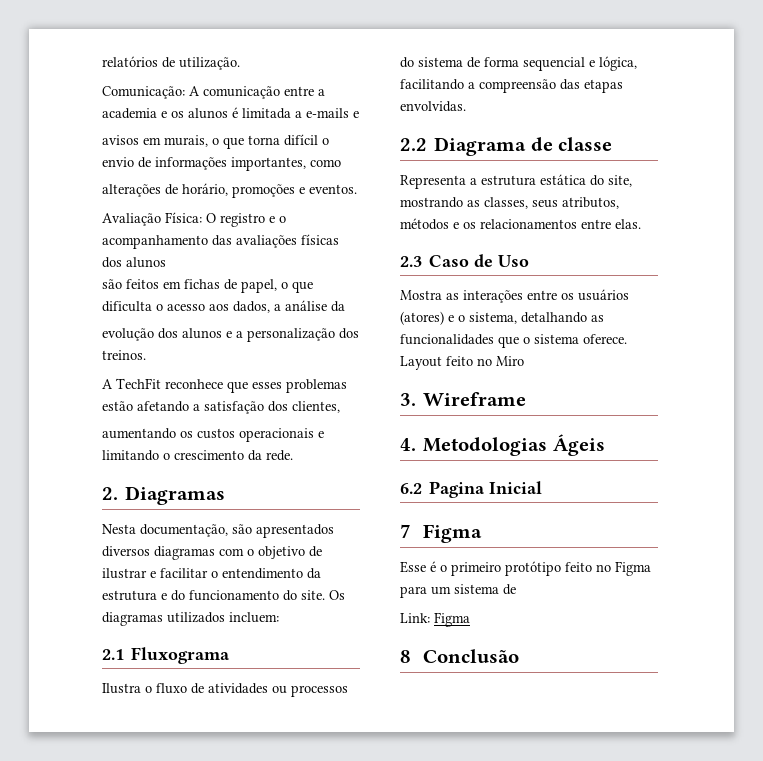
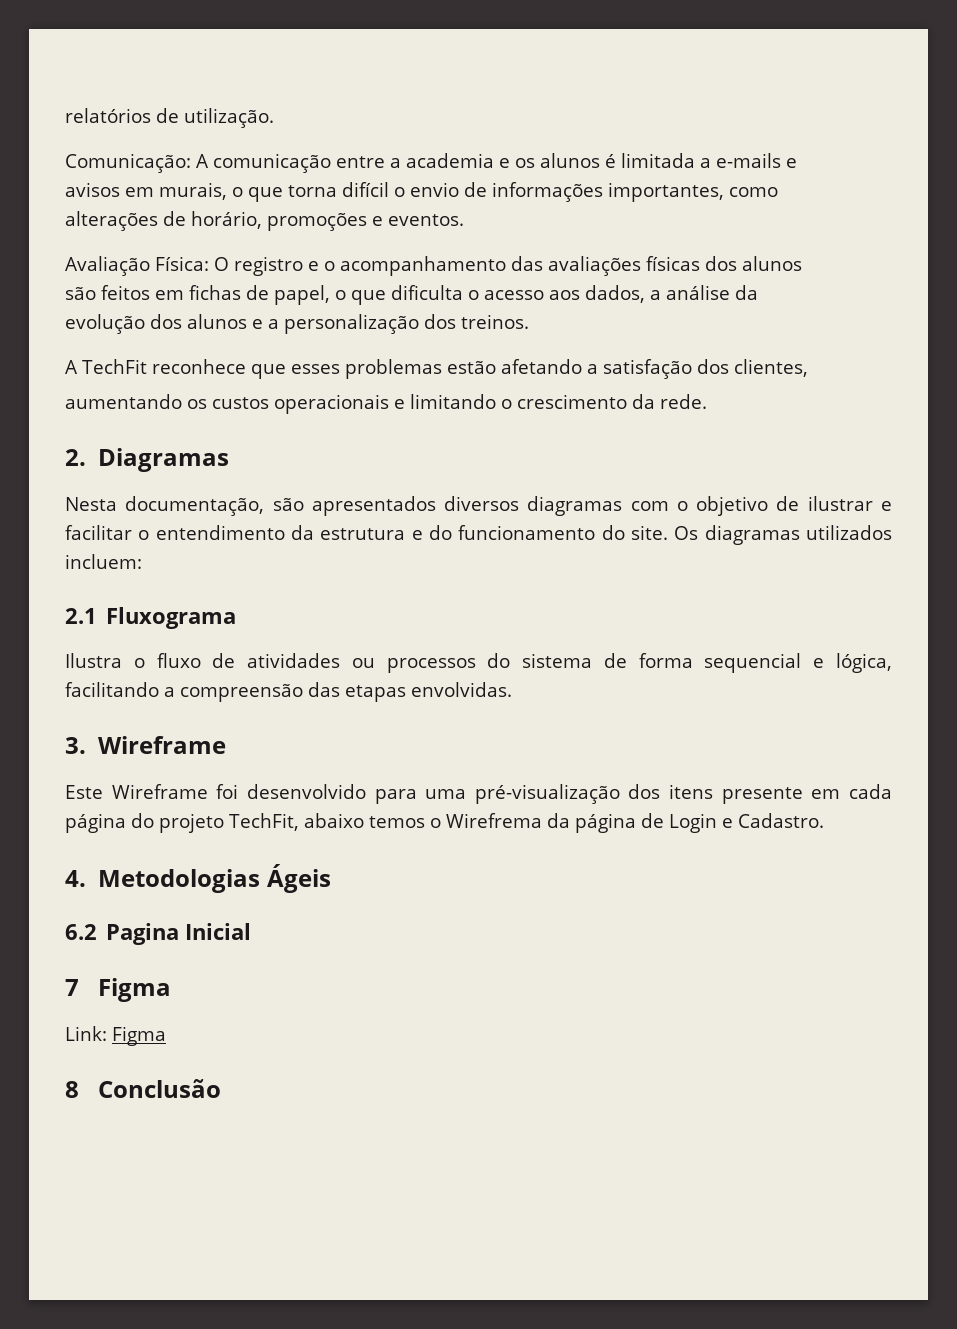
[400,137,613,156] [400,174,632,189] [400,197,619,209] [400,218,641,230] [400,254,530,267] [400,289,629,303] [400,311,604,325] [400,334,627,348] [400,356,524,370] [400,392,527,406] 2.2 Diagrama de classe // Representa a estrutura estática do site, mostrando as classes, seus atributos, métodos e os relacionamentos entre elas. // 2.3 Caso de Uso // Mostra as interações entre os usuários (atores) e o sistema, detalhando as funcionalidades que o sistema oferece. Layout feito no Miro // 3. Wireframe -> [65,736,227,754] [65,784,892,804] [65,813,824,833] 3. Wireframe // Este Wireframe foi desenvolvido para uma pré-visualização dos itens presente em cada página do projeto TechFit, abaixo temos o Wirefrema da página de Login e Cadastro.
[400,561,651,576] [400,584,516,598] // Esse é o primeiro protótipo feito no Figma para um sistema de -> (172, 990) none

